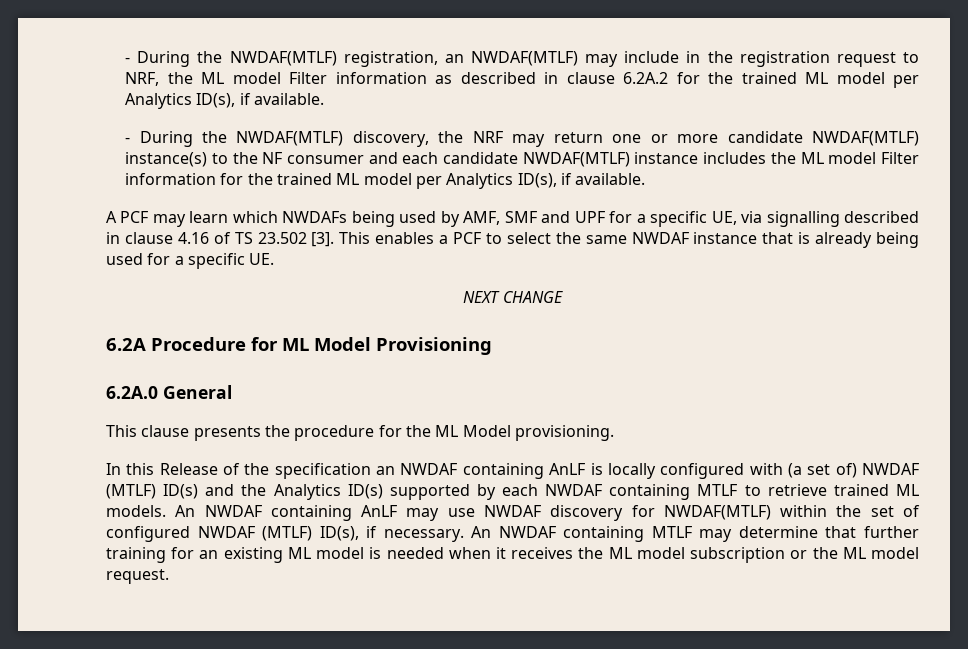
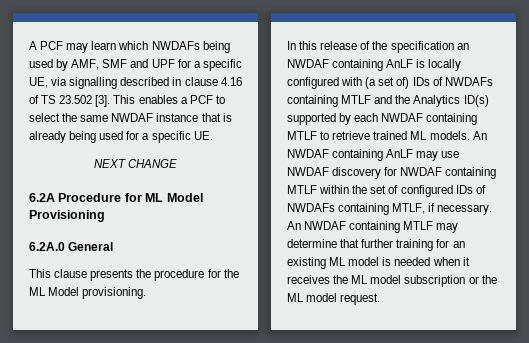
[125,51,919,67] [125,72,919,88] [125,93,325,109] [125,131,919,147] [125,152,919,167] [125,173,646,189] - During the NWDAF(MTLF) registration, an NWDAF(MTLF) may include in the registration request to NRF, the ML model Filter information as described in clause 6.2A.2 for the trained ML model per Analytics ID(s), if available. // - During the NWDAF(MTLF) discovery, the NRF may return one or more candidate NWDAF(MTLF) instance(s) to the NF consumer and each candidate NWDAF(MTLF) instance includes the ML model Filter information for the trained ML model per Analytics ID(s), if available. // -> (29, 45) none
[159,463,218,475] Release -> [320,41,358,50] release
[862,463,920,475] [106,484,199,499] NWDAF (MTLF) ID(s) -> [412,77,493,86] [287,95,372,107] IDs of NWDAFs containing MTLF
[663,505,771,520] NWDAF(MTLF) -> [400,167,497,179] [287,185,317,194] NWDAF containing MTLF
[197,526,359,541] NWDAF (MTLF) ID(s), -> [455,185,486,194] [287,203,426,215] IDs of NWDAFs containing MTLF,

